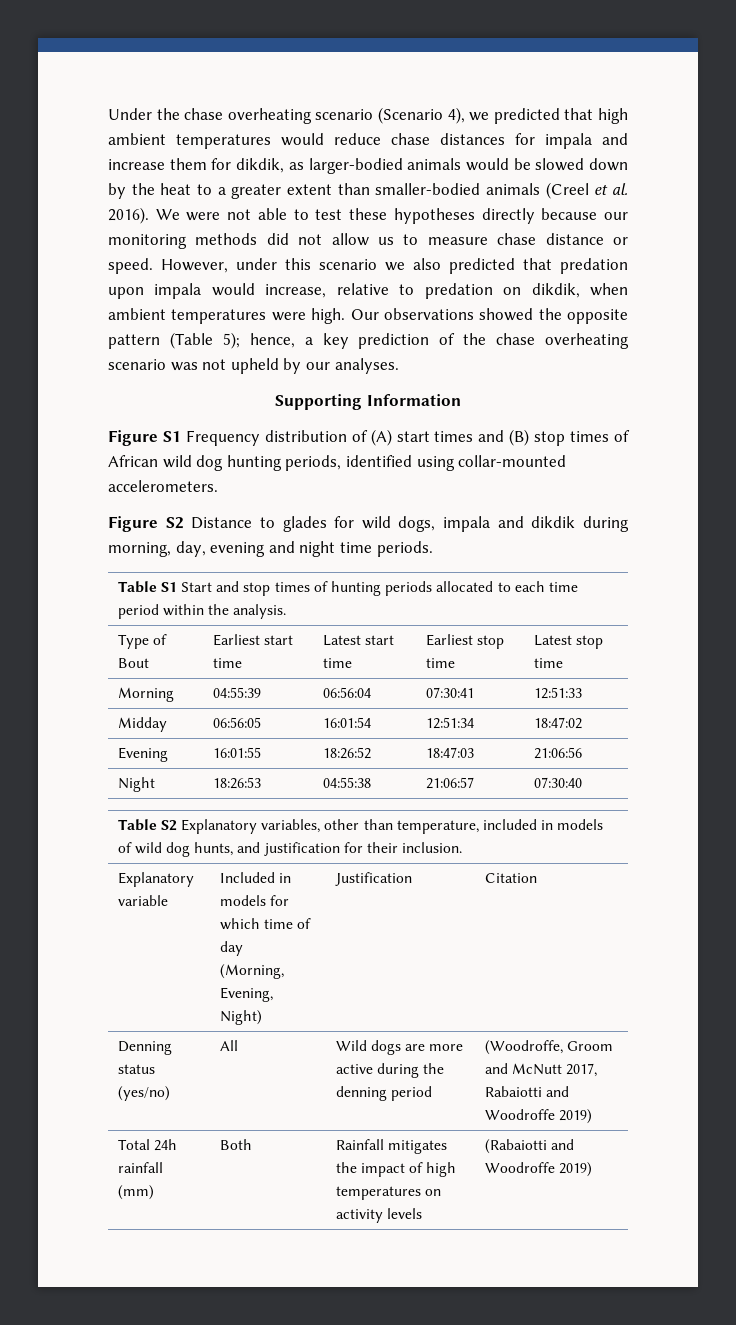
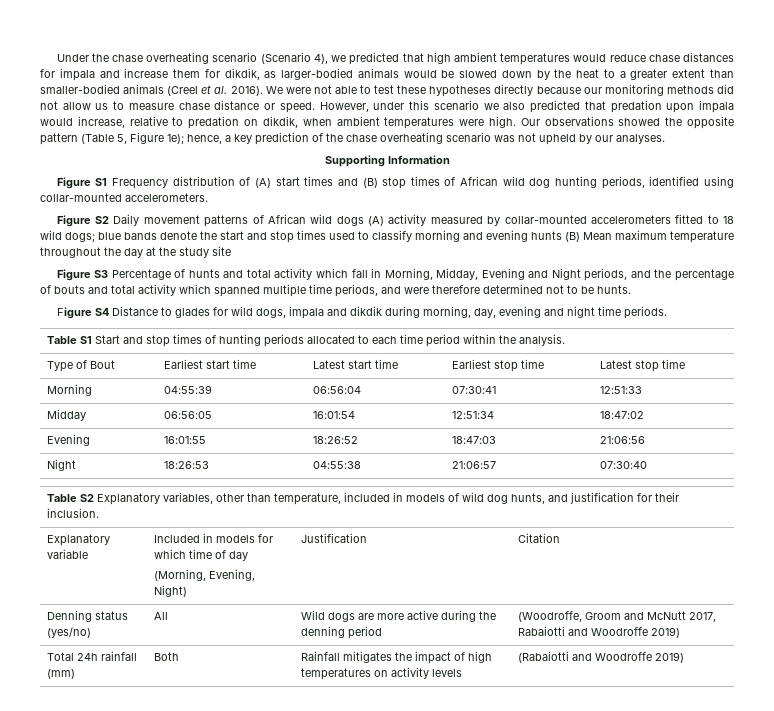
[222,332,240,349] 5); -> [117,132,184,144] 5, Figure 1e);
(184, 523) none -> [113,214,735,227] [40,230,734,243] [40,246,231,258] [56,268,734,281] [40,284,631,297] [56,307,109,319] Daily movement patterns of African wild dogs (A) activity measured by collar-mounted accelerometers fitted to 18 wild dogs; blue bands denote the start and stop times used to classify morning and evening hunts (B) Mean maximum temperature throughout the day at the study site // Figure S3 Percentage of hunts and total activity which fall in Morning, Midday, Evening and Night periods, and the percentage of bouts and total activity which spanned multiple time periods, and were therefore determined not to be hunts. // Figure S4

